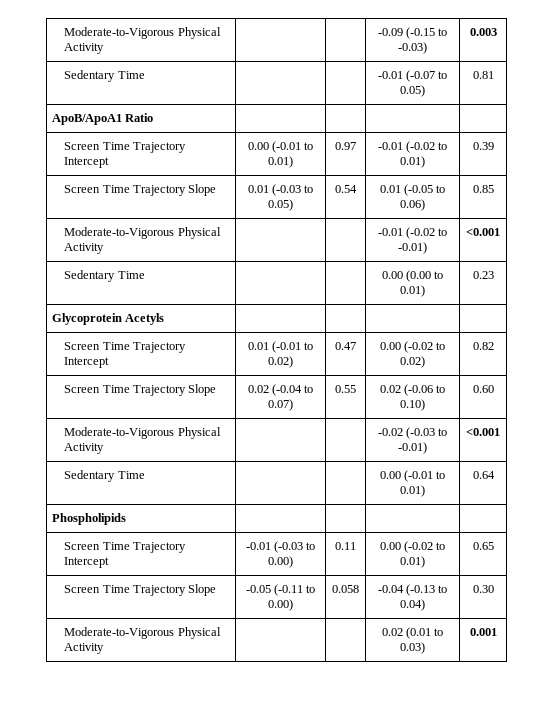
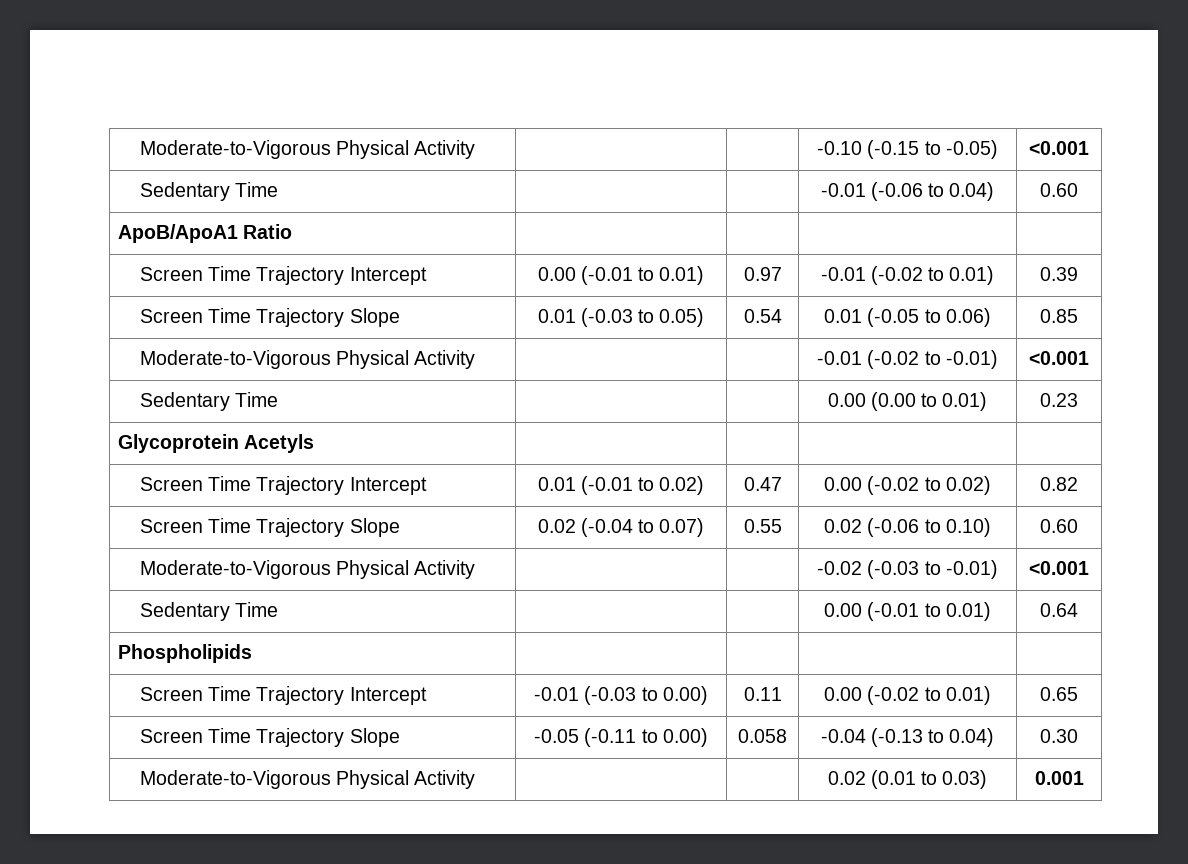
[64,27,221,39] [64,43,105,54] [377,28,403,36] Moderate-to-Vigorous Physical Activity | | | -0.09 -> [139,140,476,159] [817,141,863,155] Moderate-to-Vigorous Physical Activity | | | -0.10
[398,42,427,54] [469,28,497,36] -0.03) | 0.003 -> [945,140,998,159] [1029,141,1089,155] -0.05) | <0.001
[406,70,448,82] [400,85,425,97] [472,71,494,79] (-0.07 to 0.05) | 0.81 -> [870,182,995,201] [1040,183,1078,197] (-0.06 to 0.04) | 0.60

